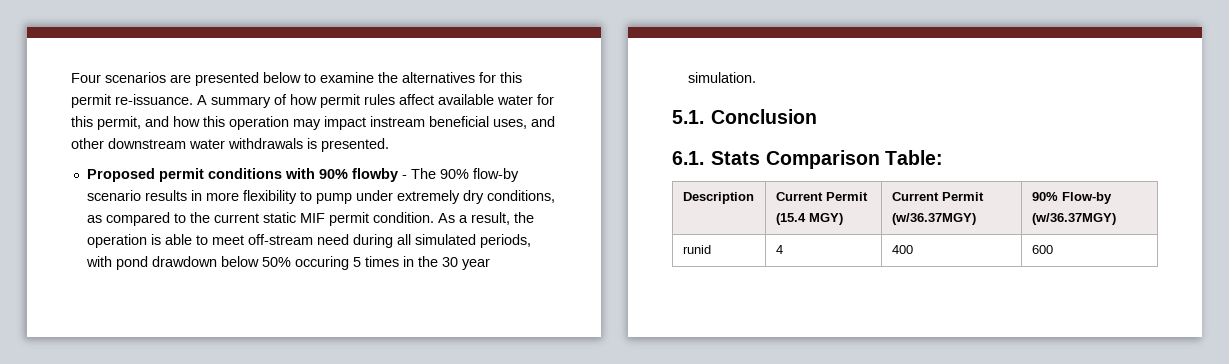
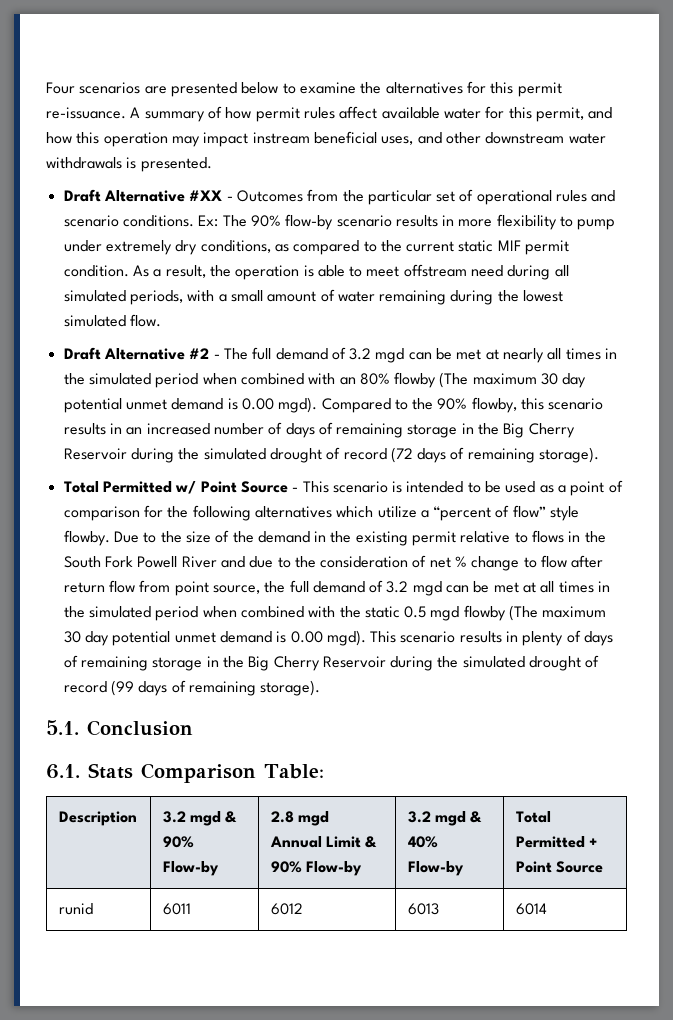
[86,168,407,182] Proposed permit conditions with 90% flowby - -> [63,189,616,205] [63,215,219,227] Draft Alternative #XX - Outcomes from the particular set of operational rules and scenario conditions. Ex:
[247,234,313,245] off-stream -> [403,264,467,277] offstream
[115,256,490,270] [687,72,756,83] pond drawdown below 50% occuring 5 times in the 30 year simulation. -> [218,289,564,305] [63,314,161,327] [63,347,618,363] [63,372,587,388] [63,397,604,413] [63,422,575,438] [63,447,600,463] [63,480,623,496] [63,505,580,521] [63,530,606,546] [63,555,604,571] [63,580,611,596] [63,605,607,621] [63,630,614,646] [63,655,600,671] [63,680,321,696] a small amount of water remaining during the lowest simulated flow. // Draft Alternative #2 - The full demand of 3.2 mgd can be met at nearly all times in the simulated period when combined with an 80% flowby (The maximum 30 day potential unmet demand is 0.00 mgd). Compared to the 90% flowby, this scenario results in an increased number of days of remaining storage in the Big Cherry Reservoir during the simulated drought of record (72 days of remaining storage). // Total Permitted w/ Point Source - This scenario is intended to be used as a point of comparison for the following alternatives which utilize a “percent of flow” style flowby. Due to the size of the demand in the existing permit relative to flows in the South Fork Powell River and due to the consideration of net % change to flow after return flow from point source, the full demand of 3.2 mgd can be met at all times in the simulated period when combined with the static 0.5 mgd flowby (The maximum 30 day potential unmet demand is 0.00 mgd). This scenario results in plenty of days of remaining storage in the Big Cherry Reservoir during the simulated drought of record (99 days of remaining storage).
[775,192,868,201] [775,213,843,225] [891,192,984,201] [891,213,976,225] [1031,192,1112,204] [1031,213,1116,225] [682,245,711,254] [775,245,783,254] [891,245,913,254] [1031,245,1053,254] Current Permit (15.4 MGY) | Current Permit (w/36.37MGY) | 90% Flow-by (w/36.37MGY) // runid | 4 | 400 | 600 -> [162,811,238,826] [162,836,194,848] [162,861,219,876] [270,811,329,826] [269,836,378,848] [270,861,362,876] [407,811,483,826] [407,836,438,848] [407,861,464,876] [515,811,551,823] [515,836,598,848] [515,861,603,873] [58,903,93,915] [162,903,191,915] [270,903,303,915] [407,903,439,915] [515,903,547,915] 3.2 mgd & 90% Flow-by | 2.8 mgd Annual Limit & 90% Flow-by | 3.2 mgd & 40% Flow-by | Total Permitted + Point Source // runid | 6011 | 6012 | 6013 | 6014

